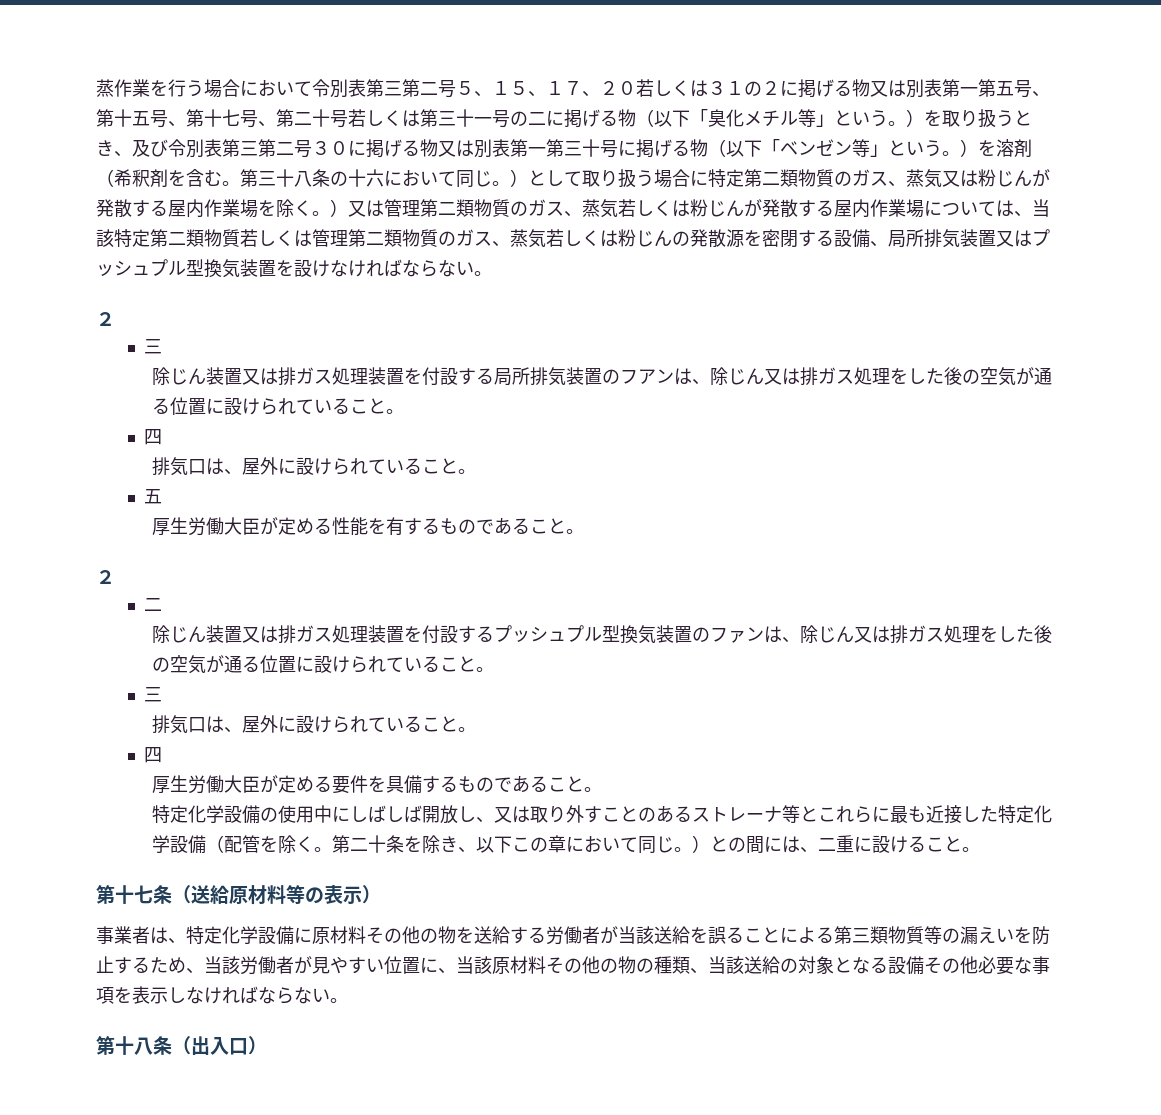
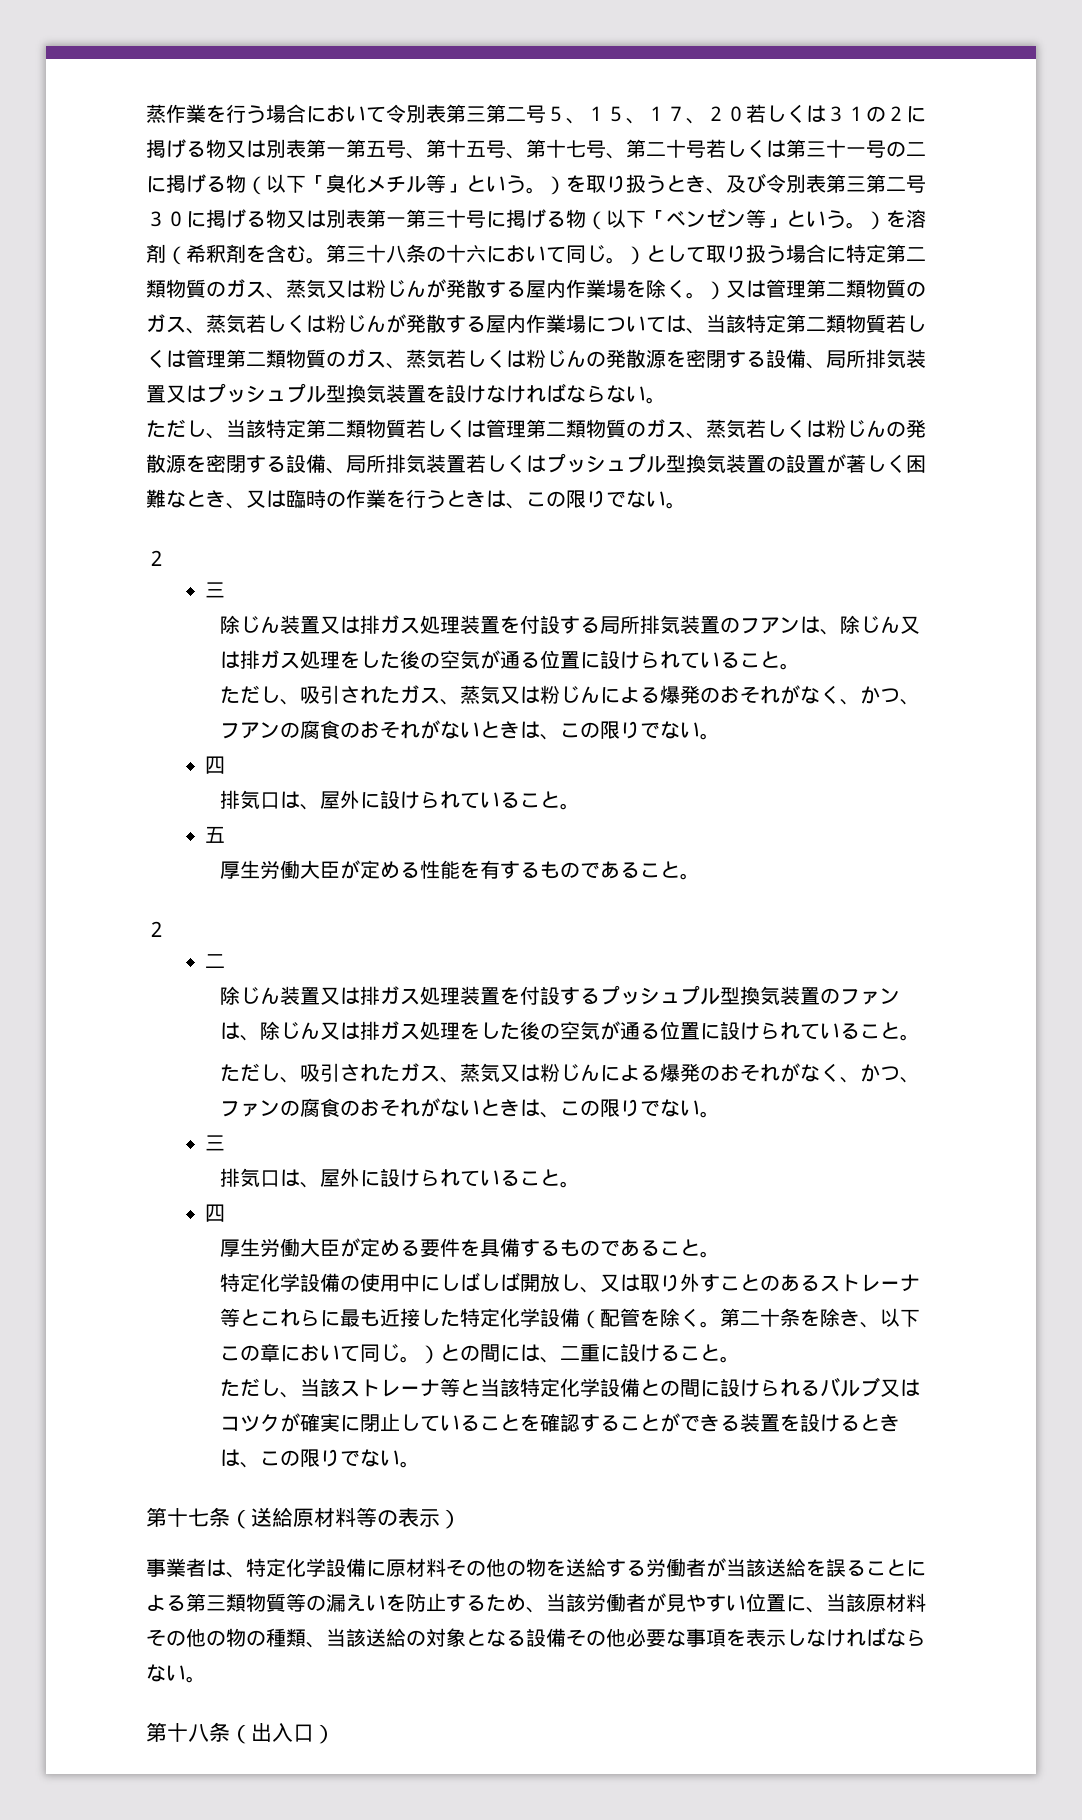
(492, 273) none -> [146,419,926,439] [146,453,926,474] [146,489,686,509] // ただし、当該特定第二類物質若しくは管理第二類物質のガス、蒸気若しくは粉じんの発散源を密閉する設備、局所排気装置若しくはプッシュプル型換気装置の設置が著しく困難なとき、又は臨時の作業を行うときは、この限りでない。
(405, 411) none -> [220,685,921,705] [220,720,721,740] // ただし、吸引されたガス、蒸気又は粉じんによる爆発のおそれがなく、かつ、フアンの腐食のおそれがないときは、この限りでない。
(495, 669) none -> [220,1063,921,1083] [220,1098,721,1118] // ただし、吸引されたガス、蒸気又は粉じんによる爆発のおそれがなく、かつ、ファンの腐食のおそれがないときは、この限りでない。
(981, 849) none -> [220,1377,921,1398] [220,1413,901,1432] [220,1449,421,1468] // ただし、当該ストレーナ等と当該特定化学設備との間に設けられるバルブ又はコツクが確実に閉止していることを確認することができる装置を設けるときは、この限りでない。

